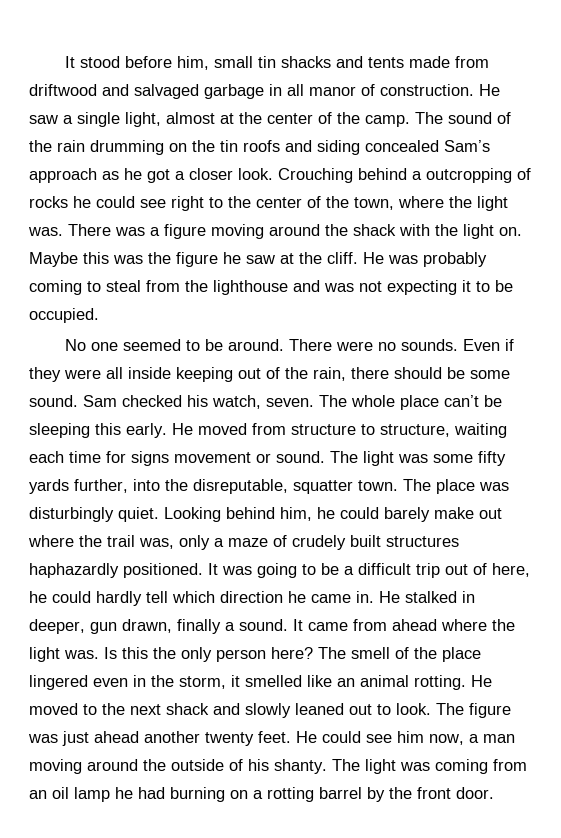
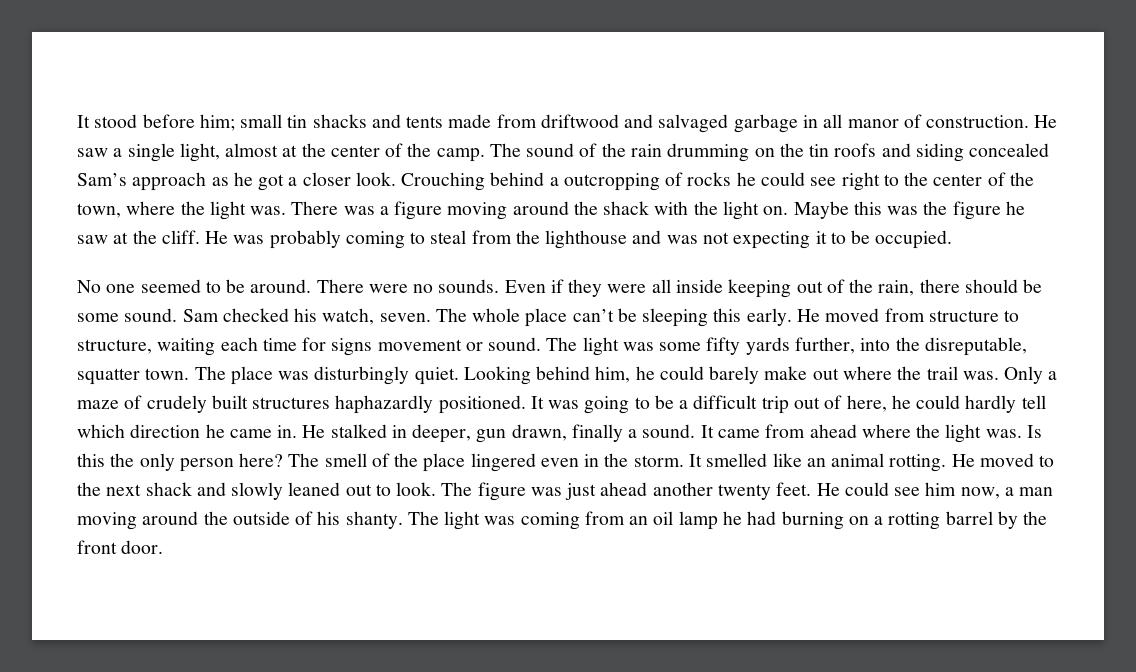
[176,56,209,70] him, -> [199,114,235,131] him;
[139,535,210,550] was, only -> [962,366,1044,384] was. Only
[179,675,240,689] storm, it -> [633,454,702,467] storm. It

